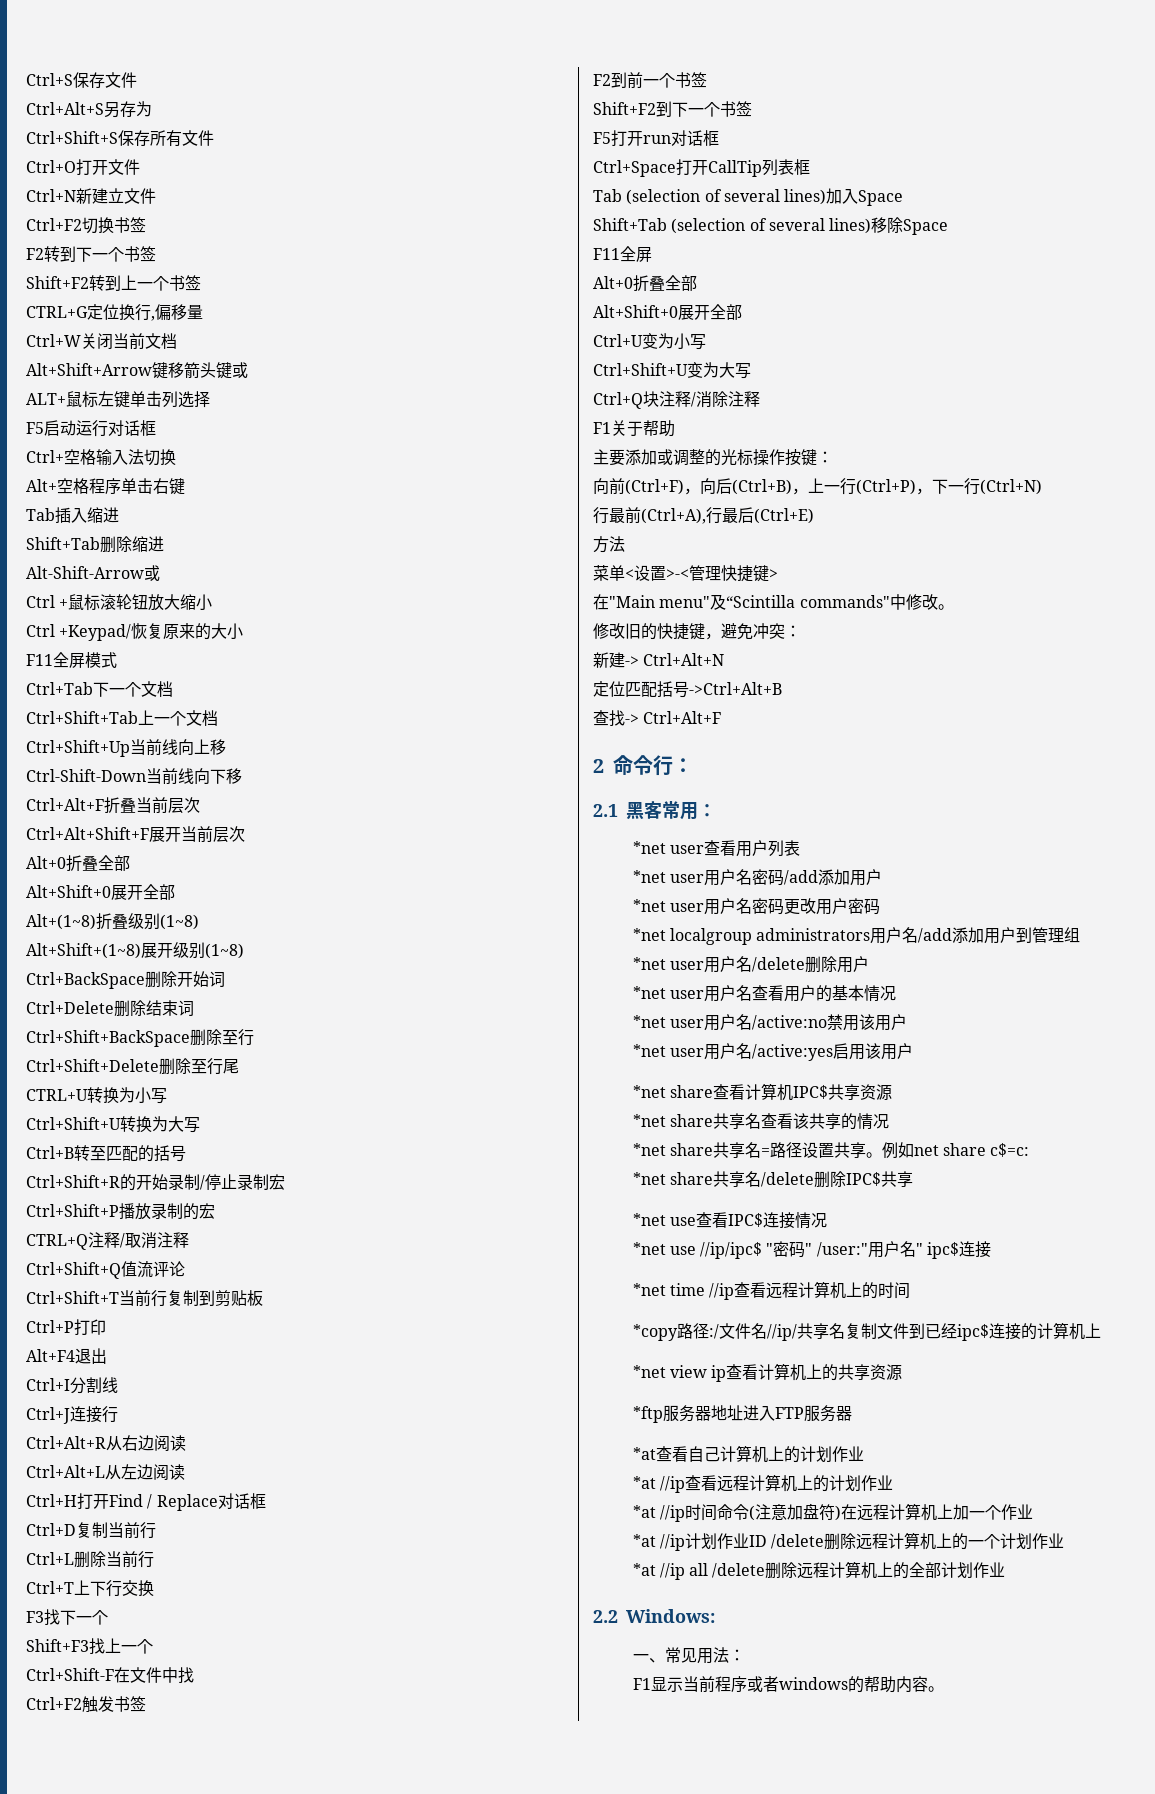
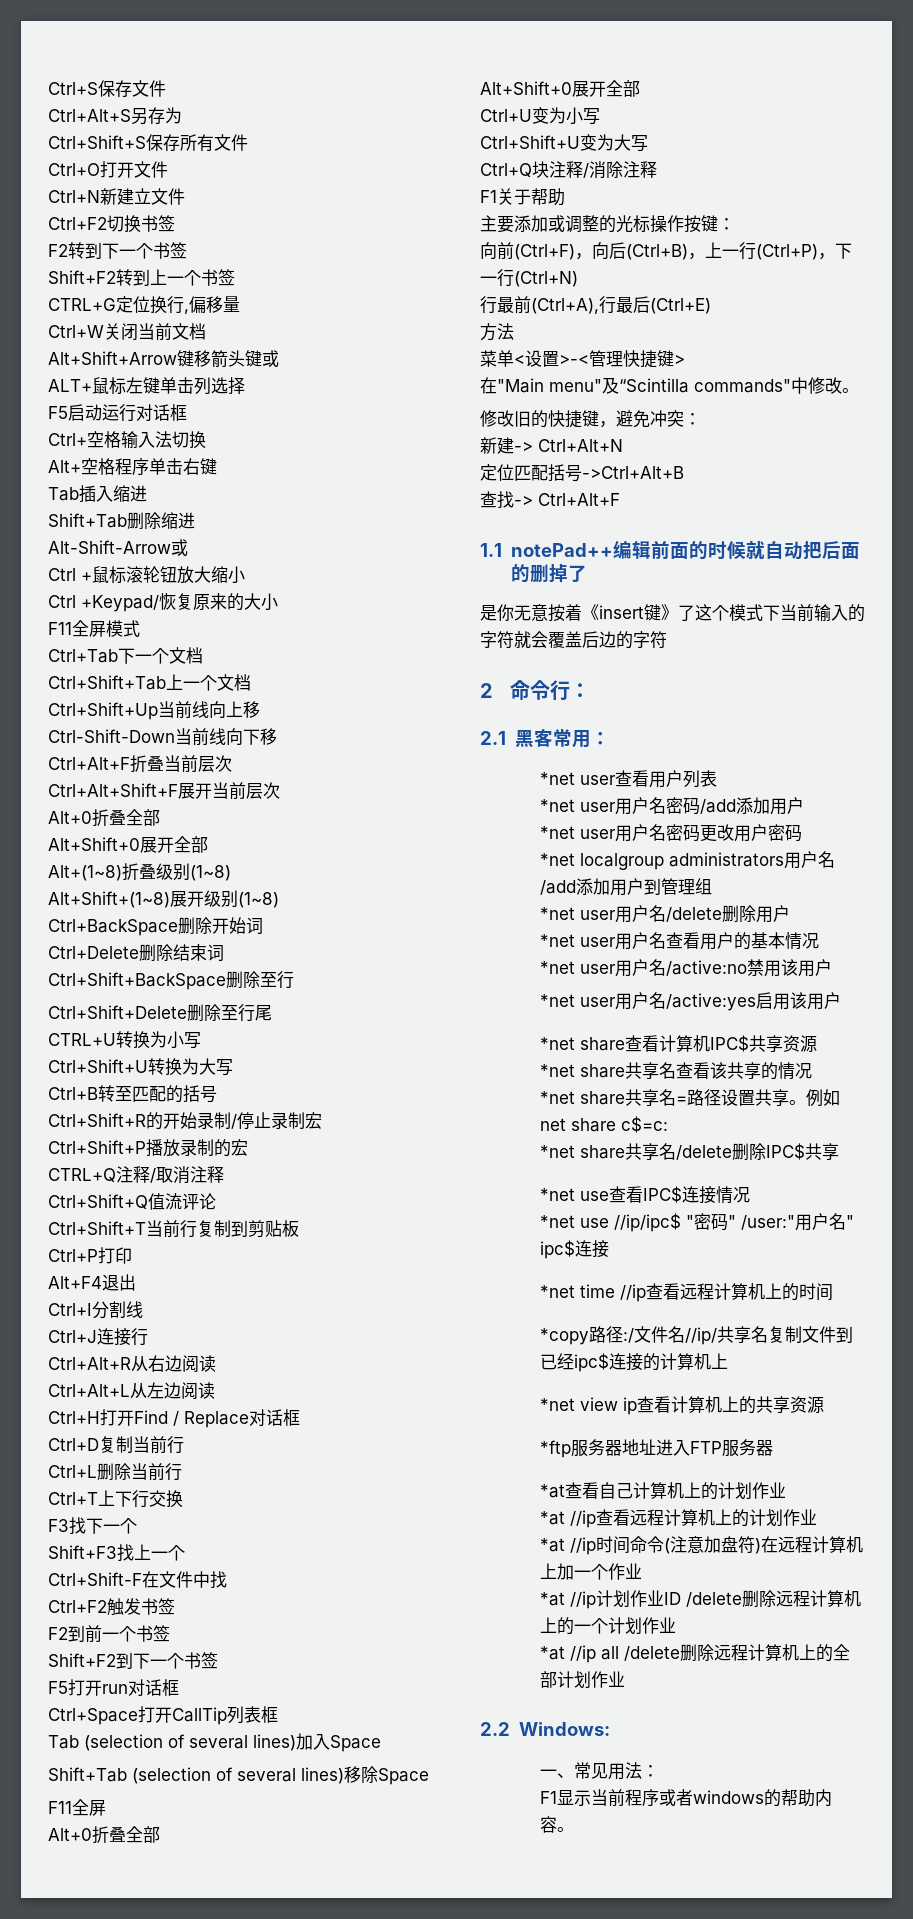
(722, 717) none -> [480,540,860,560] [510,563,587,583] [480,604,865,622] [480,631,667,649] // 1.1 notePad++编辑前面的时候就自动把后面的删掉了 // 是你无意按着《insert键》了这个模式下当前输入的字符就会覆盖后边的字符

